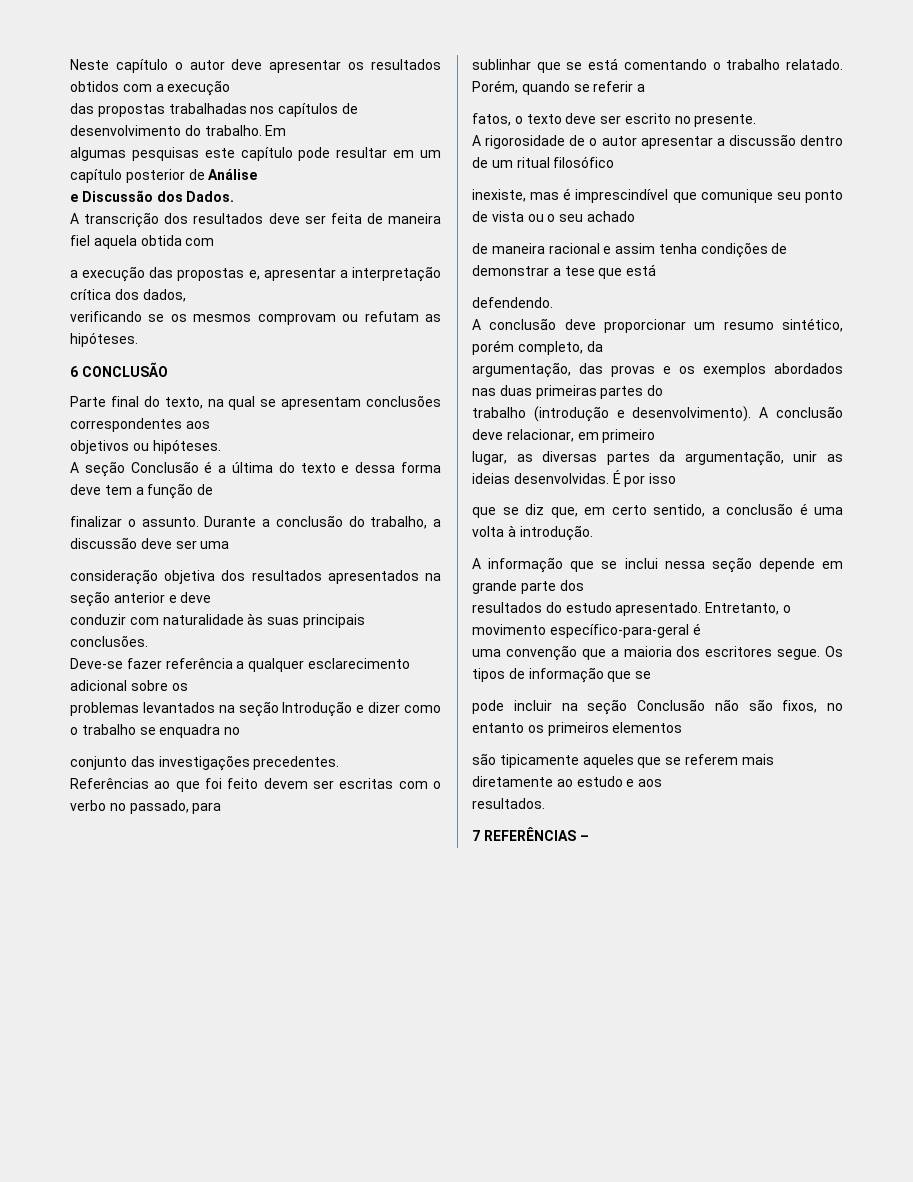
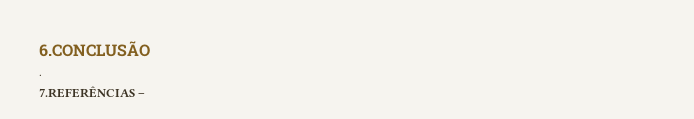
[70,59,441,73] [70,80,231,96] [70,103,358,117] [70,125,287,136] [70,147,441,161] [70,169,258,183] [70,190,235,202] [70,212,441,228] [70,235,215,249] [70,266,441,282] [70,289,186,302] [70,311,441,325] [70,332,138,347] [70,362,168,377] [70,395,441,410] [70,418,210,432] [70,439,221,454] [70,461,442,477] [70,483,214,499] [70,515,441,529] [70,537,230,549] [70,569,441,585] [70,591,212,607] [70,613,365,628] [70,635,148,647] [70,658,410,672] [70,680,188,691] [70,701,441,717] [70,724,241,738] [70,755,340,771] [70,778,441,792] [70,800,222,814] [472,58,843,73] [472,80,646,95] [472,113,757,127] [472,134,843,149] [472,156,615,168] [472,188,843,203] [472,211,635,222] [472,242,788,258] [472,264,657,279] [472,297,553,308] [472,318,843,333] [472,340,603,355] [472,362,843,378] [472,385,664,399] [472,406,843,422] [472,429,656,443] [472,450,843,466] [472,470,677,487] [472,503,843,518] [472,525,593,541] [472,557,843,573] [472,580,584,594] [472,602,791,616] [472,623,701,638] [472,645,843,661] [472,667,652,683] [472,699,843,715] [472,722,683,736] [472,753,774,768] [472,776,663,787] [472,798,545,809] [472,827,576,841] Neste capítulo o autor deve apresentar os resultados obtidos com a execução // das propostas trabalhadas nos capítulos de desenvolvimento do trabalho. Em // algumas pesquisas este capítulo pode resultar em um capítulo posterior de Análise // e Discussão dos Dados. // A transcrição dos resultados deve ser feita de maneira fiel aquela obtida com // a execução das propostas e, apresentar a interpretação crítica dos dados, // verificando se os mesmos comprovam ou refutam as hipóteses. // 6 CONCLUSÃO // Parte final do texto, na qual se apresentam conclusões correspondentes aos // objetivos ou hipóteses. // A seção Conclusão é a última do texto e dessa forma deve tem a função de // finalizar o assunto. Durante a conclusão do trabalho, a discussão deve ser uma // consideração objetiva dos resultados apresentados na seção anterior e deve // conduzir com naturalidade às suas principais conclusões. // Deve-se fazer referência a qualquer esclarecimento adicional sobre os // problemas levantados na seção Introdução e dizer como o trabalho se enquadra no // conjunto das investigações precedentes. // Referências ao que foi feito devem ser escritas com o verbo no passado, para // sublinhar que se está comentando o trabalho relatado. Porém, quando se referir a // fatos, o texto deve ser escrito no presente. // A rigorosidade de o autor apresentar a discussão dentro de um ritual filosófico // inexiste, mas é imprescindível que comunique seu ponto de vista ou o seu achado // de maneira racional e assim tenha condições de demonstrar a tese que está // defendendo. // A conclusão deve proporcionar um resumo sintético, porém completo, da // argumentação, das provas e os exemplos abordados nas duas primeiras partes do // trabalho (introdução e desenvolvimento). A conclusão deve relacionar, em primeiro // lugar, as diversas partes da argumentação, unir as ideias desenvolvidas. É por isso // que se diz que, em certo sentido, a conclusão é uma volta à introdução. // A informação que se inclui nessa seção depende em grande parte dos // resultados do estudo apresentado. Entretanto, o movimento específico-para-geral é // uma convenção que a maioria dos escritores segue. Os tipos de informação que se // pode incluir na seção Conclusão não são fixos, no entanto os primeiros elementos // são tipicamente aqueles que se referem mais diretamente ao estudo e aos // resultados. // 7 REFERÊNCIAS -> [39,41,150,57] [39,74,42,76] [39,86,135,98] 6.CONCLUSÃO // . // 7.REFERÊNCIAS

